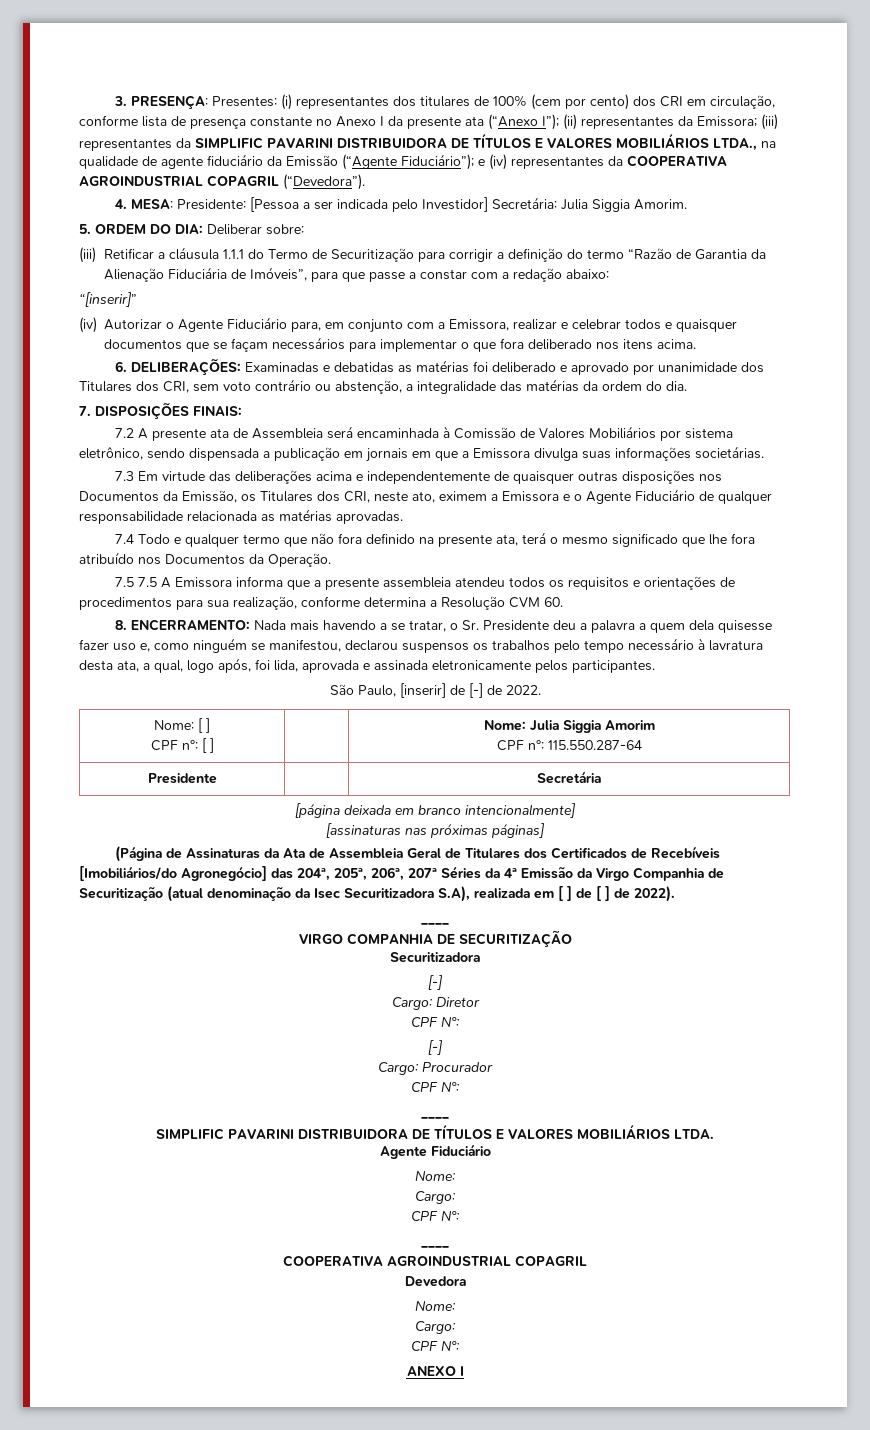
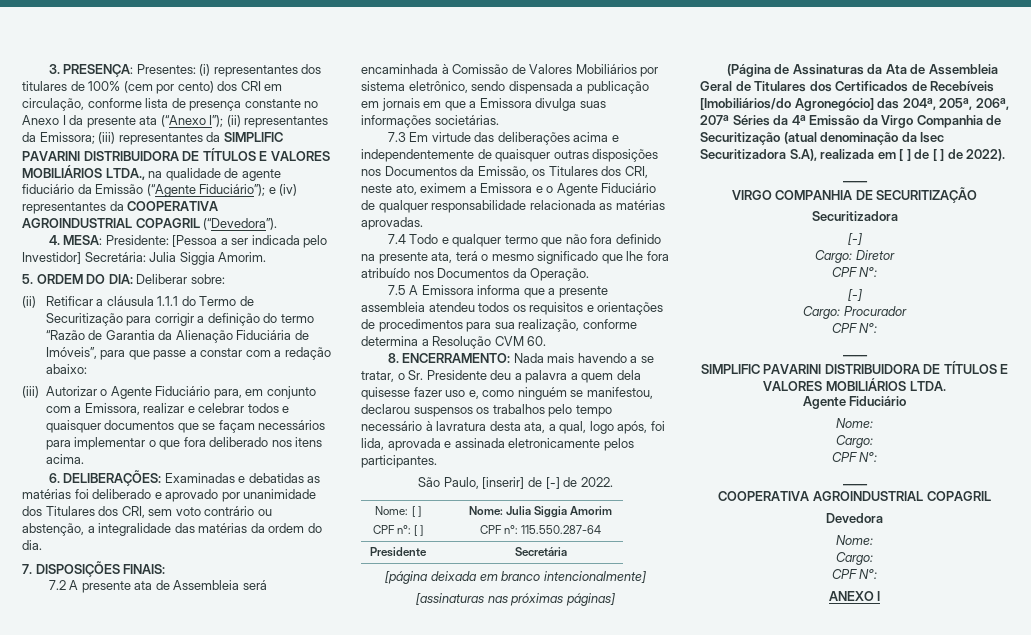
[79,247,96,263] (iii) -> [22,296,36,308] (ii)
[79,292,137,307] [79,317,97,333] “[inserir]” // (iv) -> [22,386,39,398] (iii)
[138,577,158,587] 7.5 -> (406, 290) none

